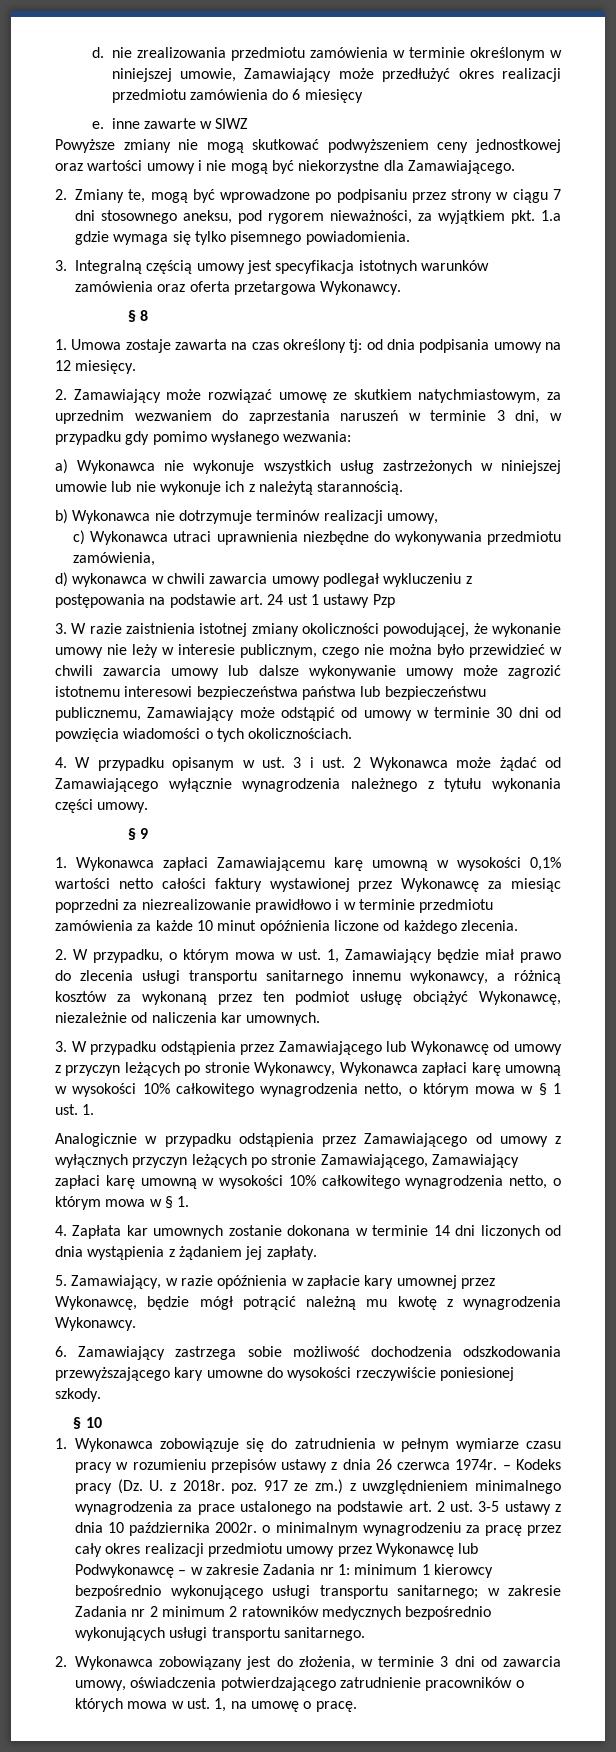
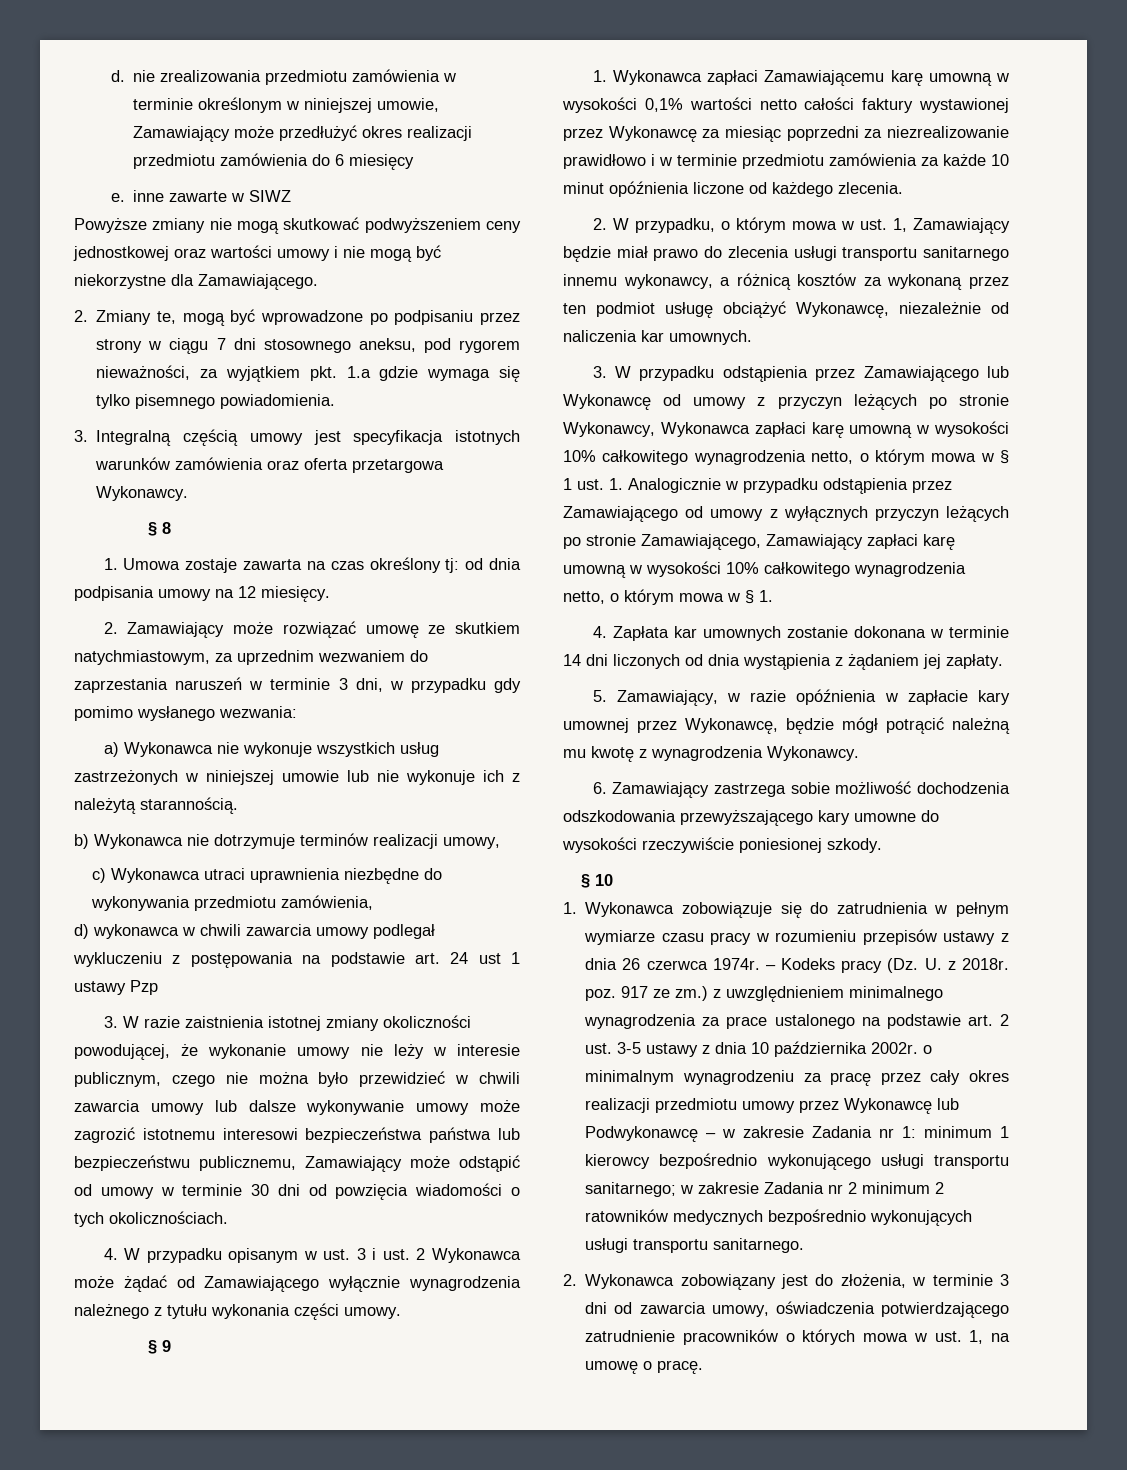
(95, 1109) // -> (623, 484) none

